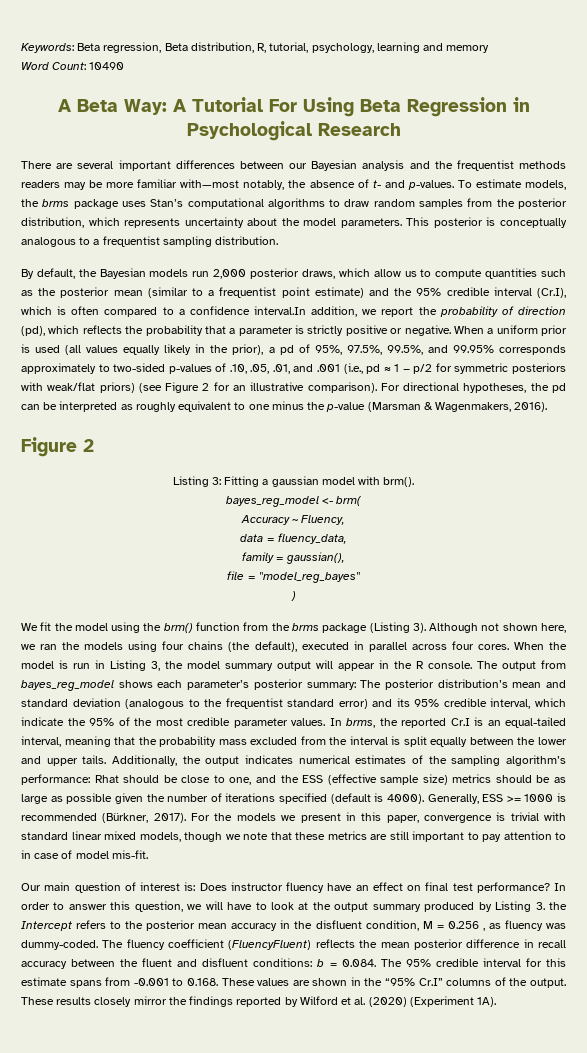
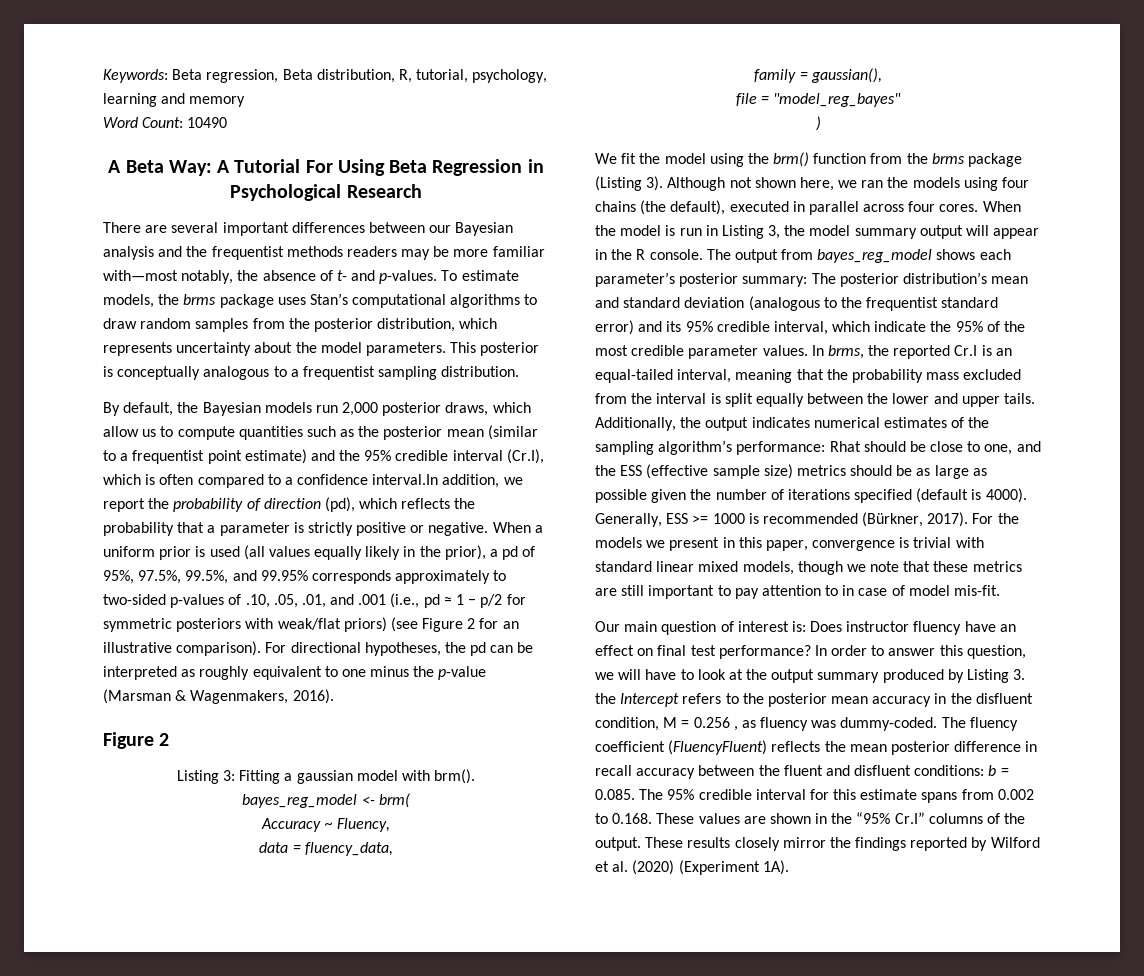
[341,959,376,967] 0.084. -> [595,789,635,800] 0.085.
[133,978,169,986] -0.001 -> [997,789,1034,800] 0.002

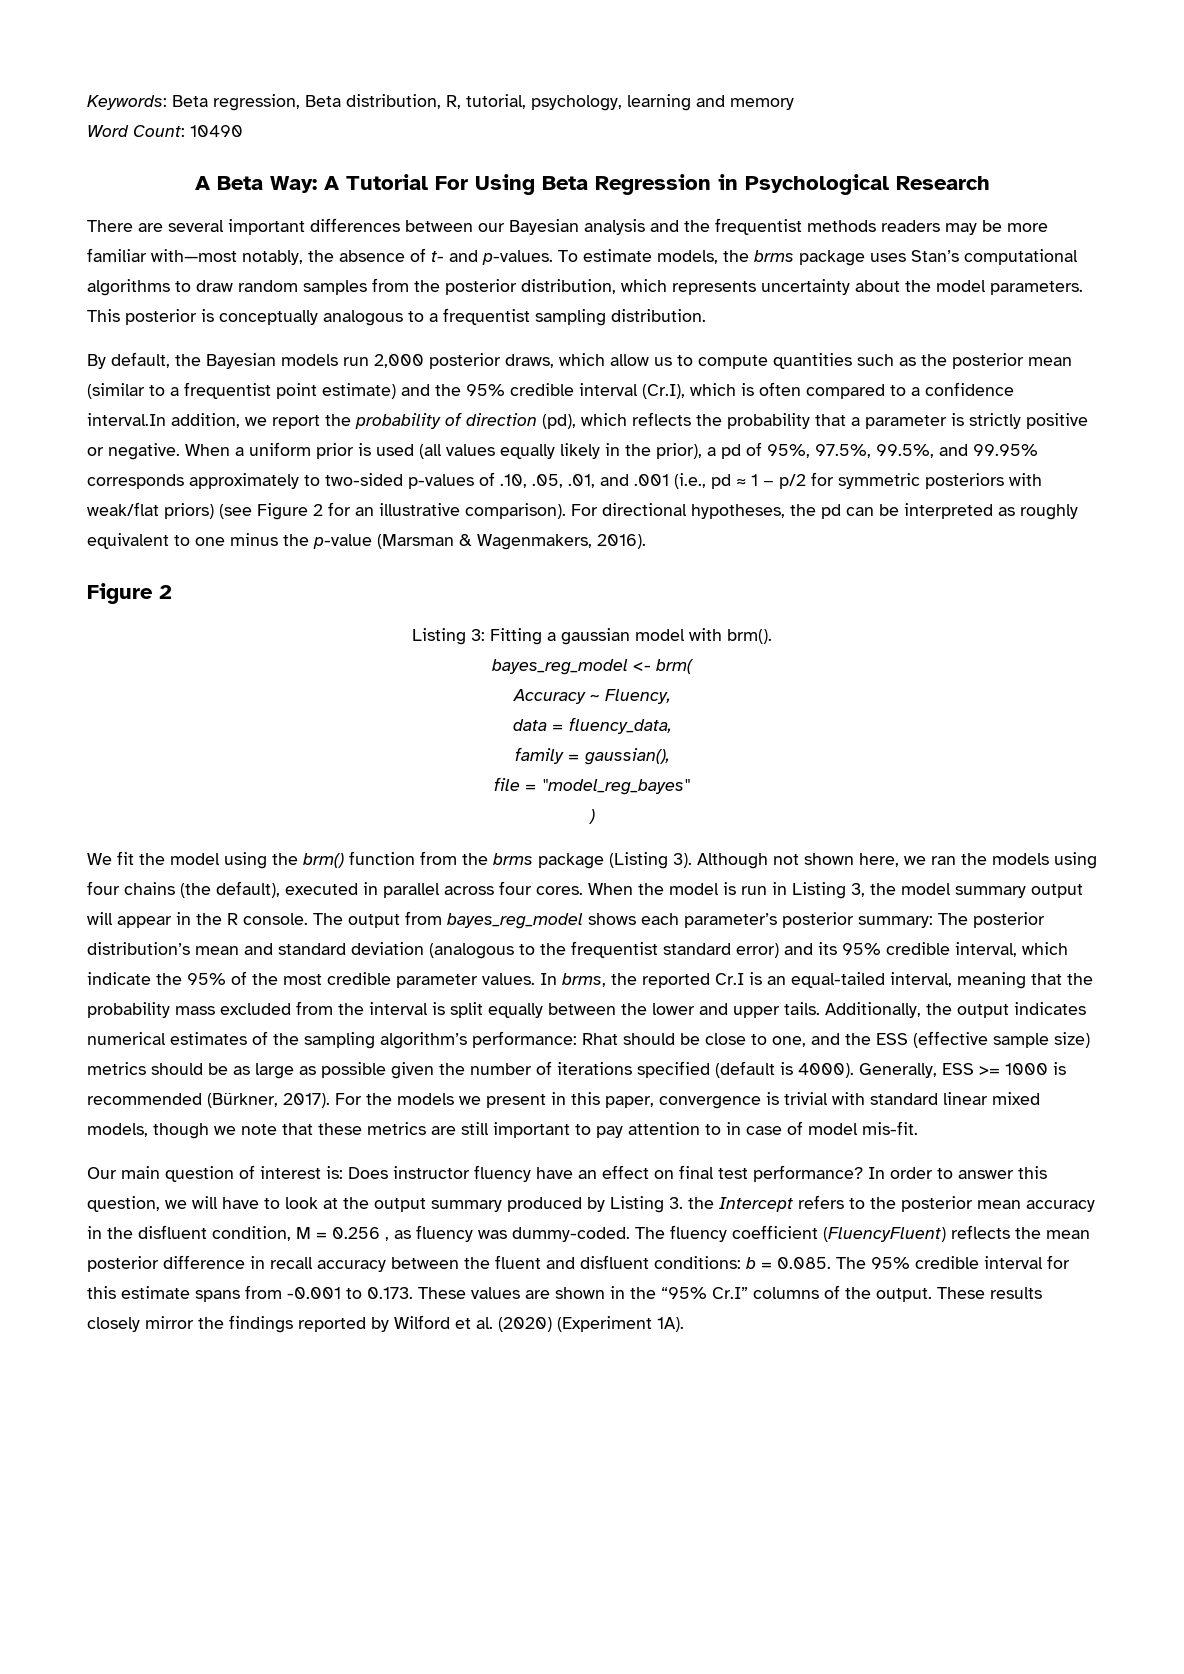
[997,789,1034,800] [595,813,653,824] 0.002 to 0.168. -> [287,1287,413,1299] -0.001 to 0.173.

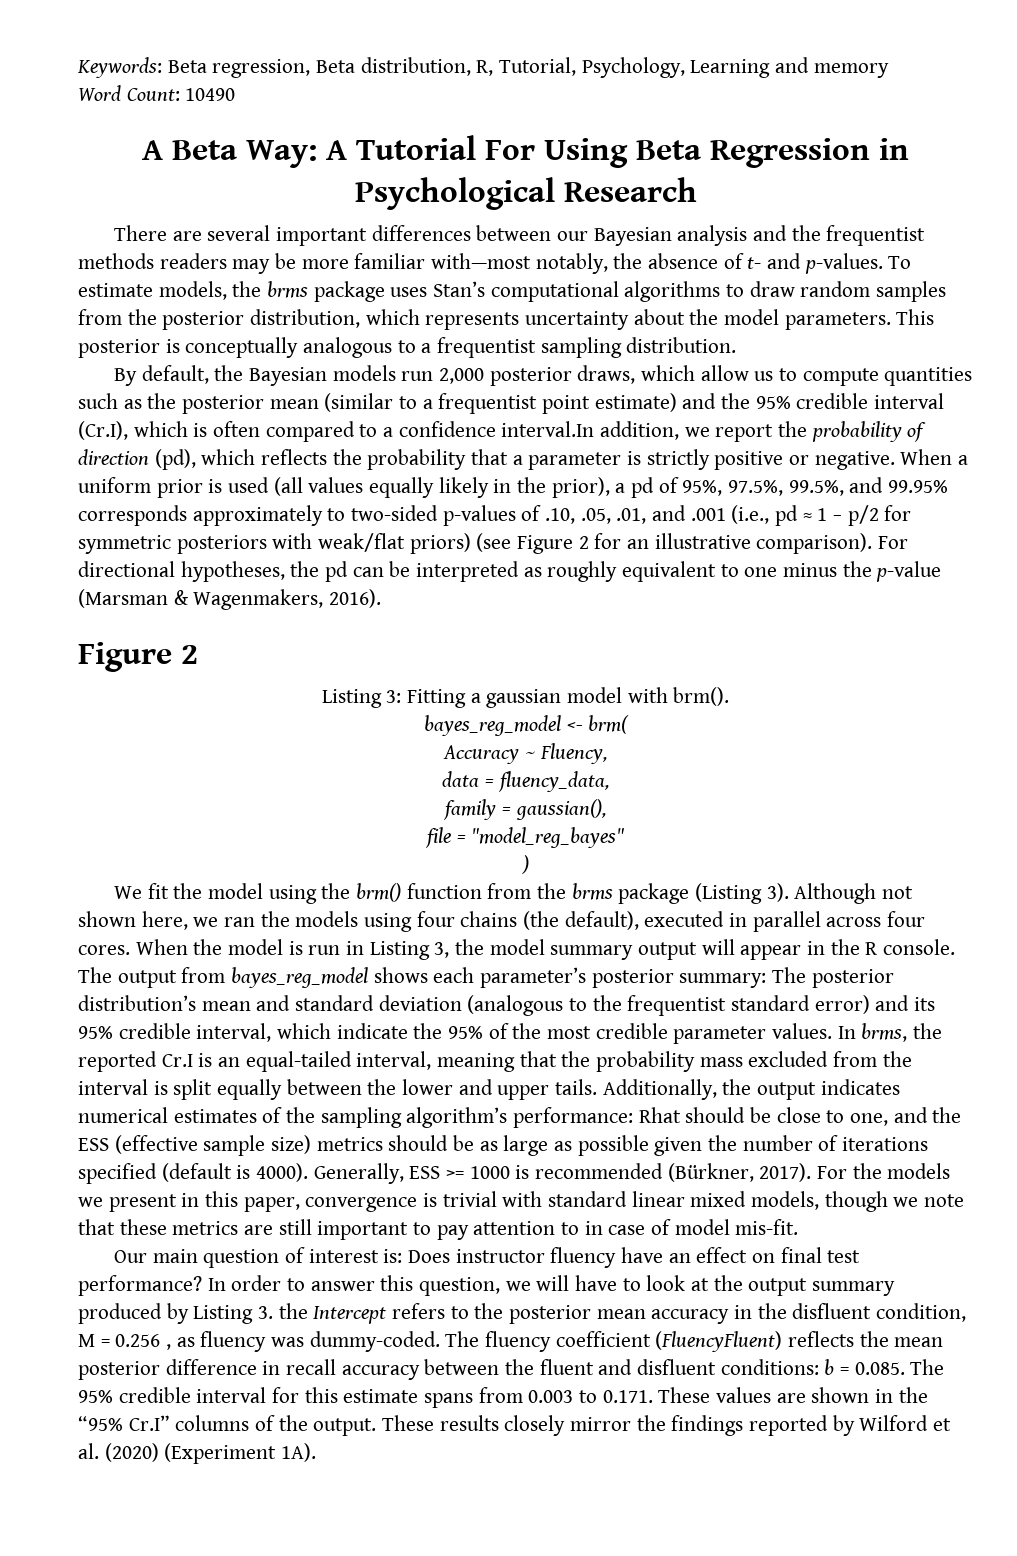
[466,94,691,111] tutorial, psychology, learning -> [499,57,771,78] Tutorial, Psychology, Learning
[287,1287,413,1299] -0.001 to 0.173. -> [528,1390,653,1403] 0.003 to 0.171.

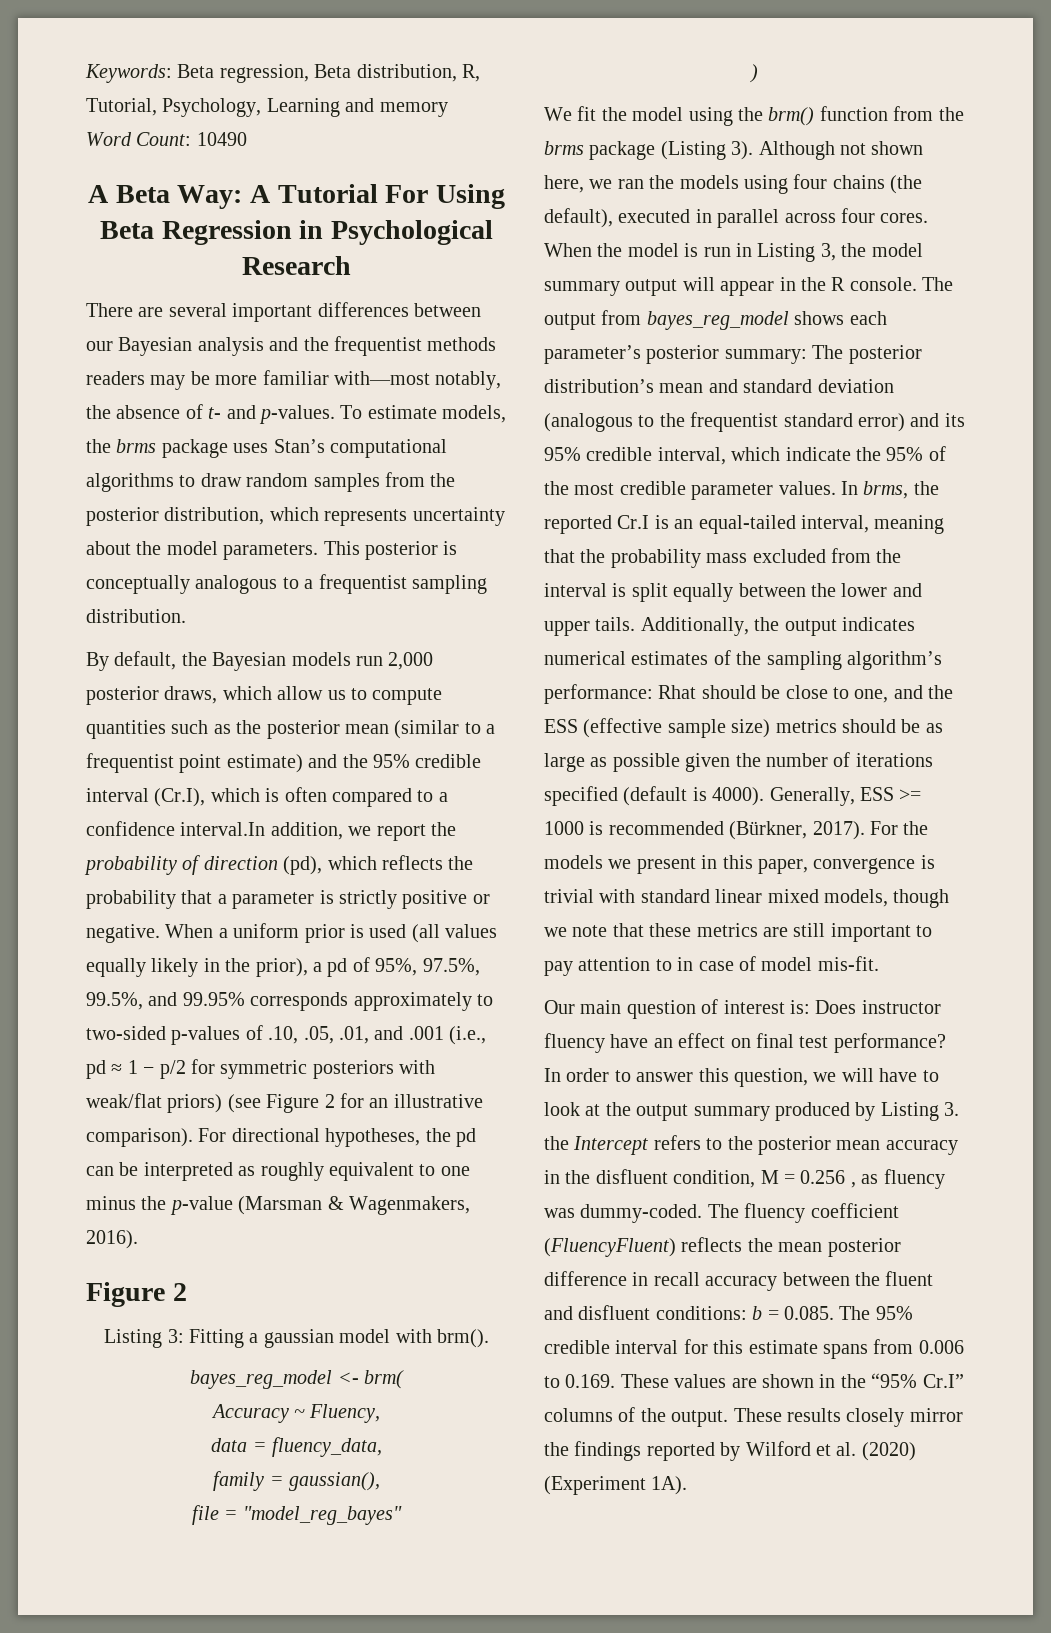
[528,1390,653,1403] 0.003 to 0.171. -> [918,1340,964,1354] [544,1374,616,1388] 0.006 to 0.169.

